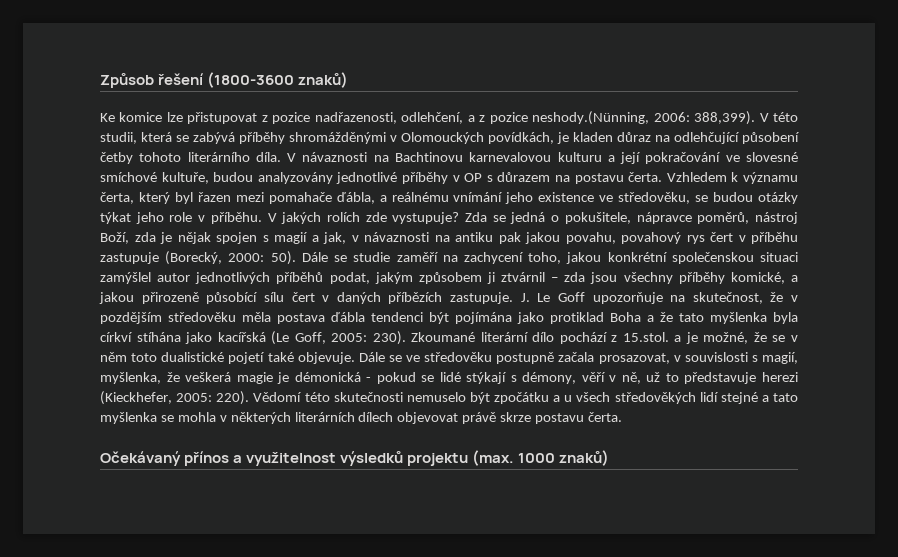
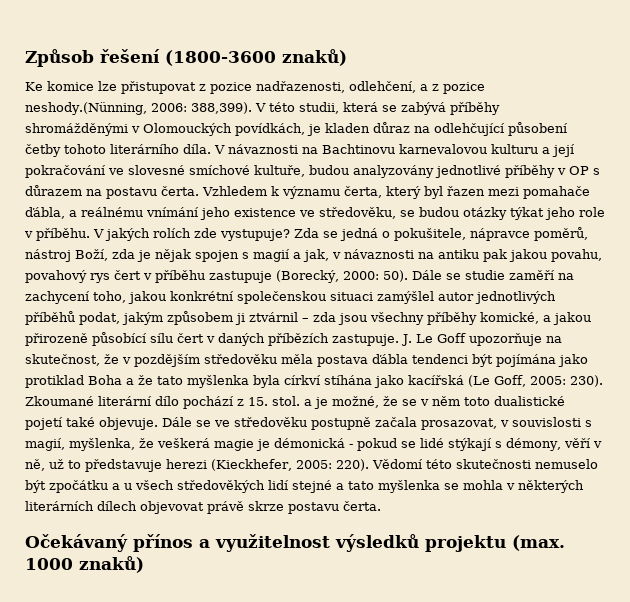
[622,332,669,342] 15.stol. -> [248,396,300,406] 15. stol.

